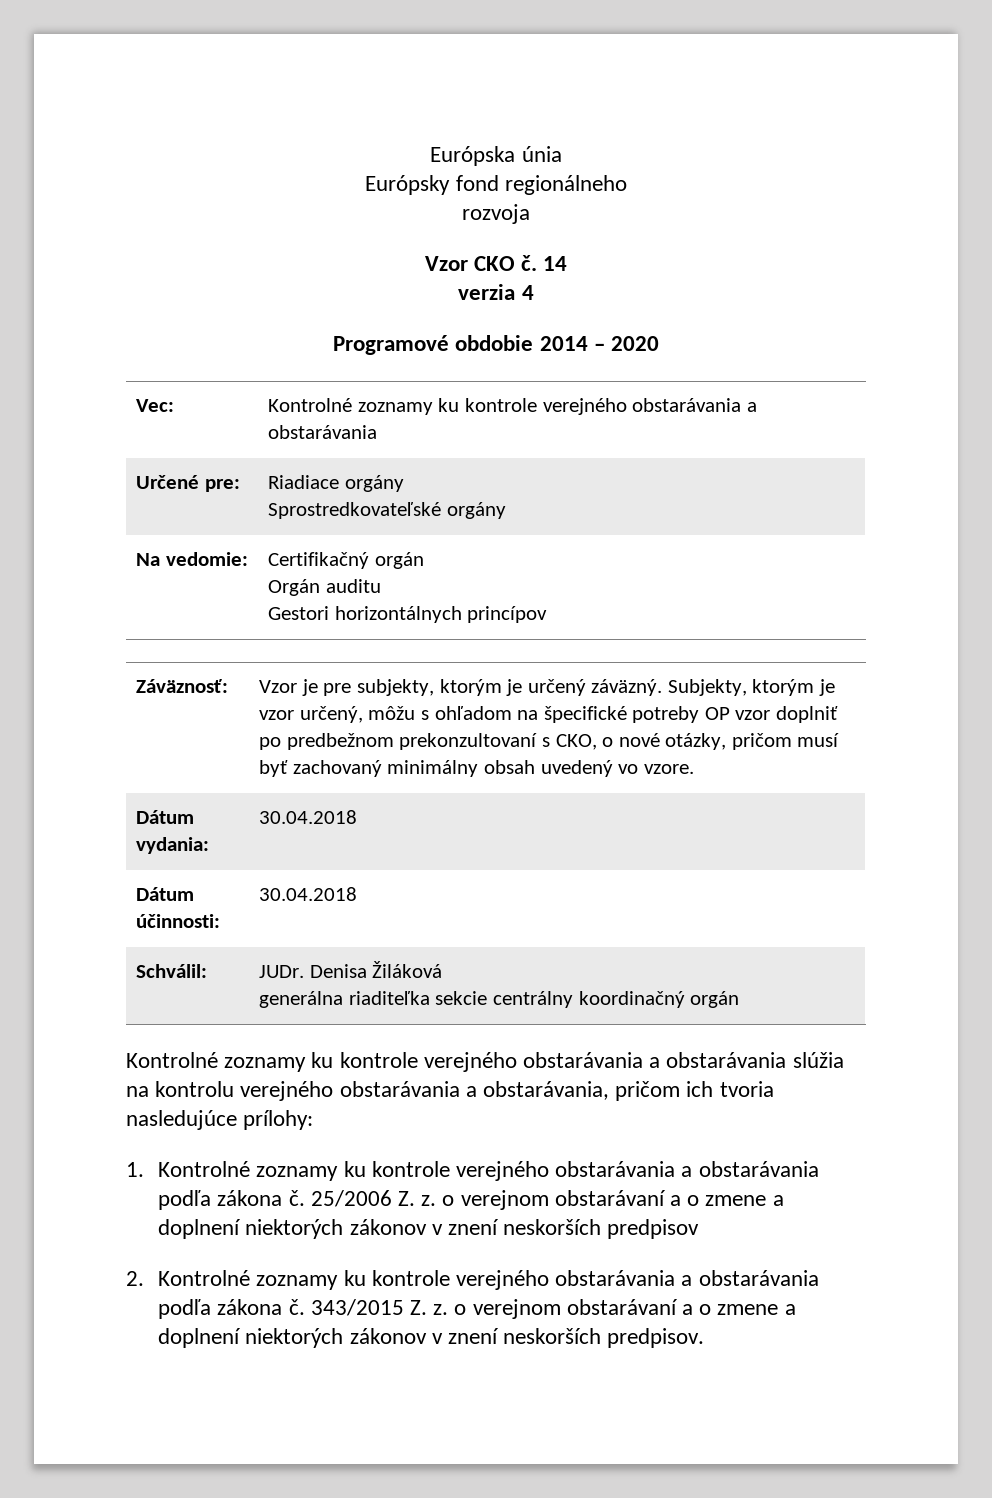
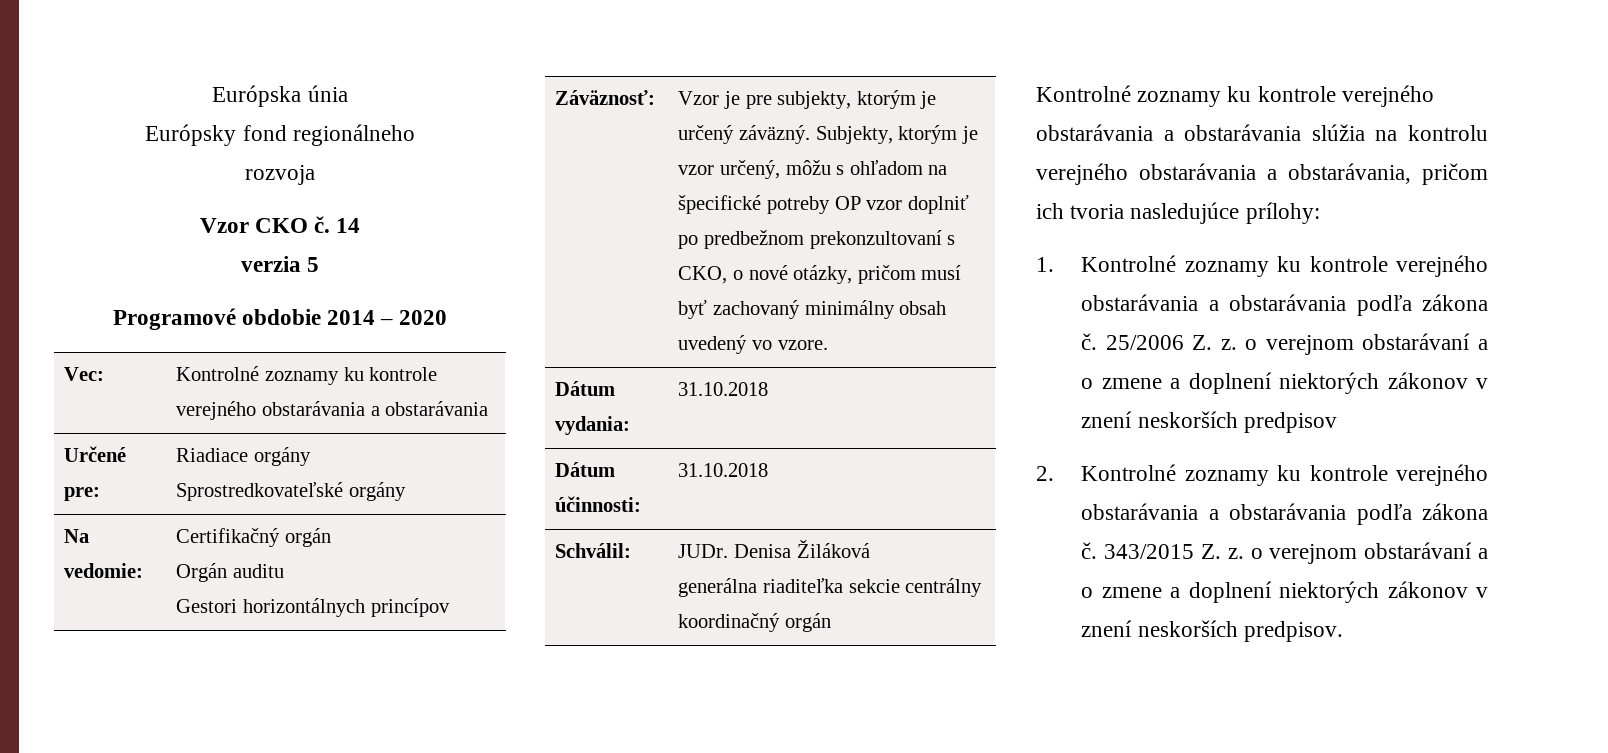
[521,285,534,300] 4 -> [307,257,320,272] 5
[259,810,358,824] 30.04.2018 -> [678,382,769,396] 31.10.2018
[259,887,358,901] 30.04.2018 -> [678,463,769,477] 31.10.2018

